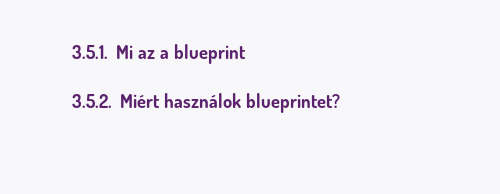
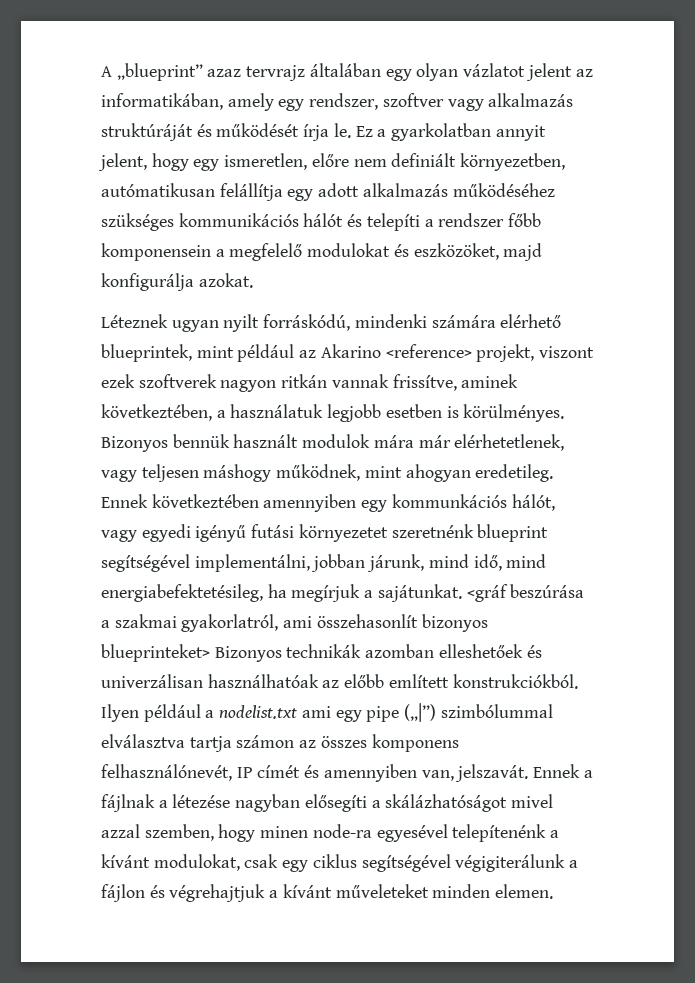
[72,44,246,64] [72,93,340,113] 3.5.1. Mi az a blueprint // 3.5.2. Miért használok blueprintet? -> [101,63,593,81] [101,93,574,111] [101,123,546,141] [98,153,566,171] [101,183,555,201] [101,213,542,231] [101,243,543,261] [101,273,253,291] [101,314,562,332] [101,344,595,362] [101,374,519,392] [101,404,565,422] [101,434,565,452] [101,464,554,482] [101,494,555,512] [101,524,549,542] [101,554,547,572] [101,584,585,602] [101,614,488,632] [101,644,542,662] [101,674,578,689] [101,703,553,722] [101,734,459,752] [101,764,593,782] [101,794,554,812] [101,824,560,842] [101,854,579,872] [101,884,554,902] A „blueprint” azaz tervrajz általában egy olyan vázlatot jelent az informatikában, amely egy rendszer, szoftver vagy alkalmazás struktúráját és működését írja le. Ez a gyarkolatban annyit jelent, hogy egy ismeretlen, előre nem definiált környezetben, autómatikusan felállítja egy adott alkalmazás működéséhez szükséges kommunikációs hálót és telepíti a rendszer főbb komponensein a megfelelő modulokat és eszközöket, majd konfigurálja azokat. // Léteznek ugyan nyilt forráskódú, mindenki számára elérhető blueprintek, mint például az Akarino <reference> projekt, viszont ezek szoftverek nagyon ritkán vannak frissítve, aminek következtében, a használatuk legjobb esetben is körülményes. Bizonyos bennük használt modulok mára már elérhetetlenek, vagy teljesen máshogy működnek, mint ahogyan eredetileg. Ennek következtében amennyiben egy kommunkációs hálót, vagy egyedi igényű futási környezetet szeretnénk blueprint segítségével implementálni, jobban járunk, mind idő, mind energiabefektetésileg, ha megírjuk a sajátunkat. <gráf beszúrása a szakmai gyakorlatról, ami összehasonlít bizonyos blueprinteket> Bizonyos technikák azomban elleshetőek és univerzálisan használhatóak az előbb említett konstrukciókból. Ilyen például a nodelist.txt ami egy pipe („|”) szimbólummal elválasztva tartja számon az összes komponens felhasználónevét, IP címét és amennyiben van, jelszavát. Ennek a fájlnak a létezése nagyban elősegíti a skálázhatóságot mivel azzal szemben, hogy minen node-ra egyesével telepítenénk a kívánt modulokat, csak egy ciklus segítségével végigiterálunk a fájlon és végrehajtjuk a kívánt műveleteket minden elemen.

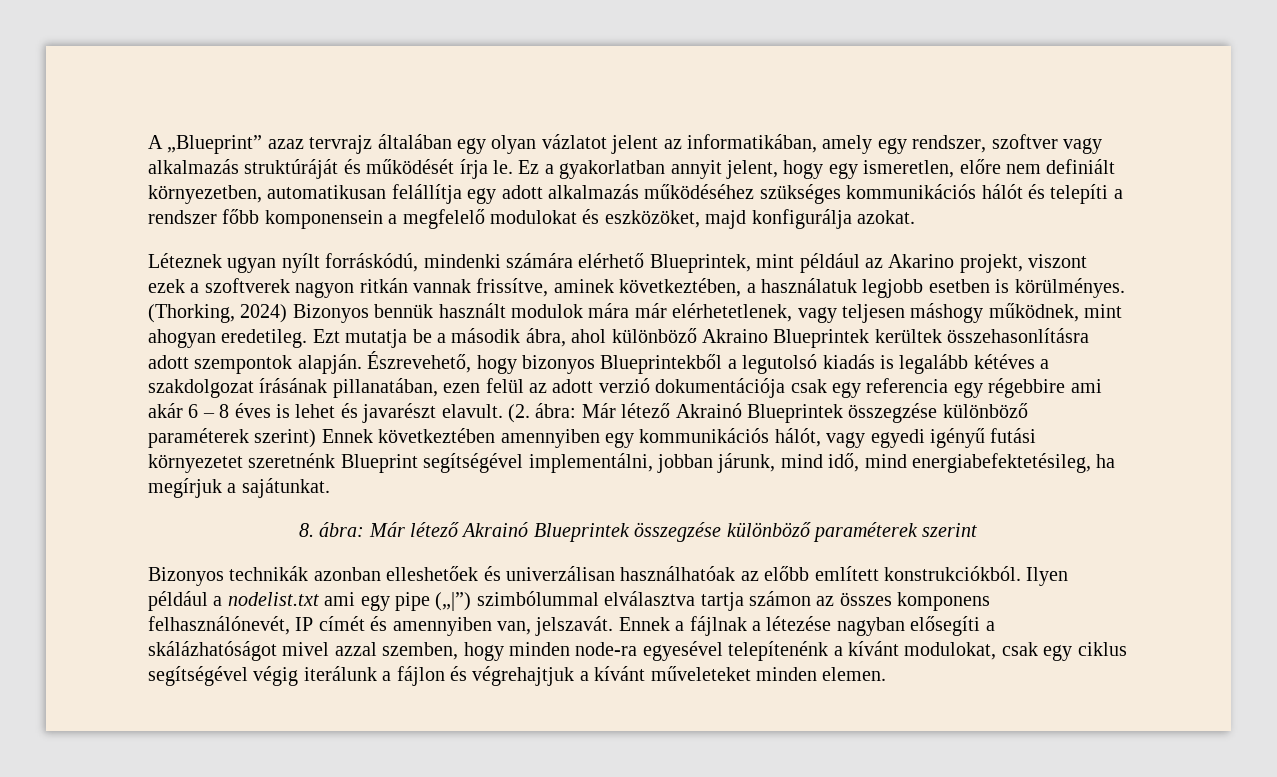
[116,63,203,81] „blueprint” -> [167,135,263,154] „Blueprint”
[391,123,492,141] gyarkolatban -> [559,160,666,179] gyakorlatban
[101,183,215,197] autómatikusan -> [267,185,387,199] automatikusan
[223,314,260,332] nyilt -> [281,253,320,273] nyílt
[101,344,192,362] blueprintek, -> [649,254,751,273] Blueprintek,
[385,344,472,358] <reference> -> (955, 261) none
(135, 381) none -> [190,283,200,293] a
(565, 413) none -> [148,304,288,323] (Thorking, 2024)
(554, 473) none -> [312,328,1090,348] [148,351,1050,374] [148,378,1102,398] [148,403,1028,423] [148,428,317,448] Ezt mutatja be a második ábra, ahol különböző Akraino Blueprintek kerültek összehasonlításra adott szempontok alapján. Észrevehető, hogy bizonyos Blueprintekből a legutolsó kiadás is legalább kétéves a szakdolgozat írásának pillanatában, ezen felül az adott verzió dokumentációja csak egy referencia egy régebbire ami akár 6 – 8 éves is lehet és javarészt elavult. (2. ábra: Már létező Akrainó Blueprintek összegzése különböző paraméterek szerint)
[391,494,507,508] kommunkációs -> [639,428,770,443] kommunikációs
[477,524,549,542] blueprint -> [340,454,418,473] Blueprint
[466,584,585,602] [101,614,488,632] [101,644,210,662] <gráf beszúrása a szakmai gyakorlatról, ami összehasonlít bizonyos blueprinteket> -> [298,522,978,542] // 8. ábra: Már létező Akrainó Blueprintek összegzése különböző paraméterek szerint //
[365,644,435,658] azomban -> [313,567,381,581] azonban
[260,826,309,838] minen -> [509,642,570,656] minden
[455,854,566,872] végigiterálunk -> [253,666,377,686] végig iterálunk

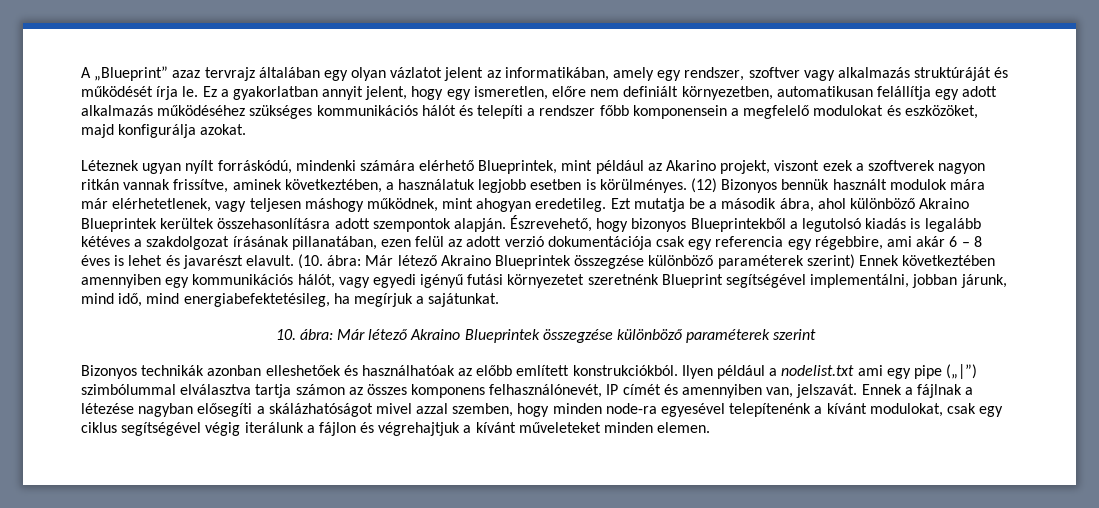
[148,304,288,323] (Thorking, 2024) -> [691,178,718,193] (12)
[988,378,1066,398] régebbire -> [814,236,883,250] régebbire,
[508,403,742,423] (2. ábra: Már létező Akrainó -> [298,254,491,269] (10. ábra: Már létező Akraino
[298,522,529,537] 8. ábra: Már létező Akrainó -> [275,329,461,340] 10. ábra: Már létező Akraino
[506,566,615,581] univerzálisan -> (358, 370) none

